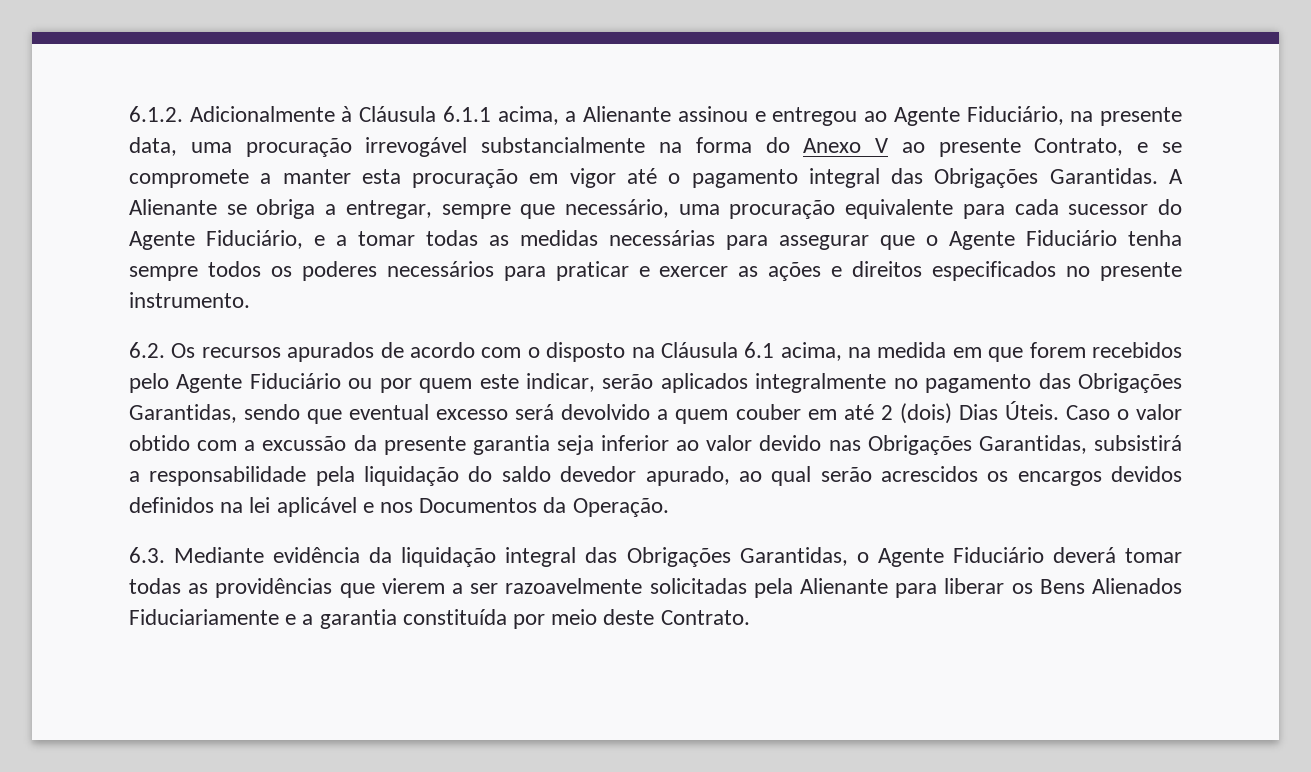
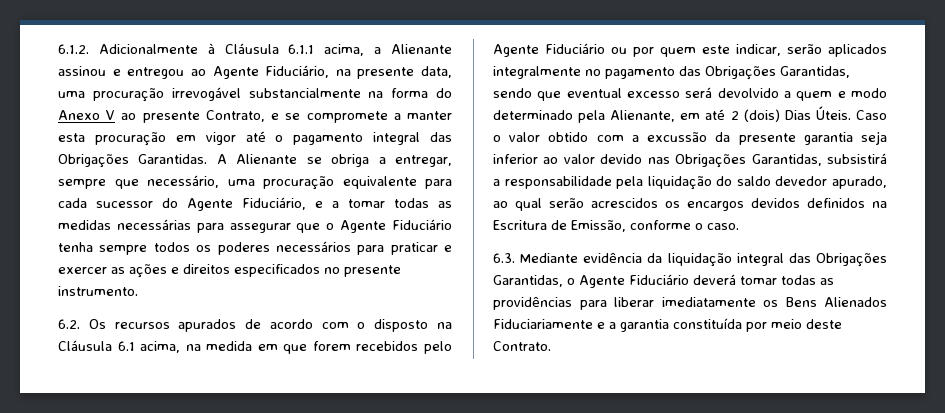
[735,404,801,420] couber -> [837,88,887,98] [493,110,676,123] e modo determinado pela Alienante,
[249,497,669,517] lei aplicável e nos Documentos da Operação. -> [493,220,739,232] Escritura de Emissão, conforme o caso.
[339,578,888,598] que vierem a ser razoavelmente solicitadas pela Alienante -> (572, 303) none
(1005, 586) none -> [661,297,756,307] imediatamente

